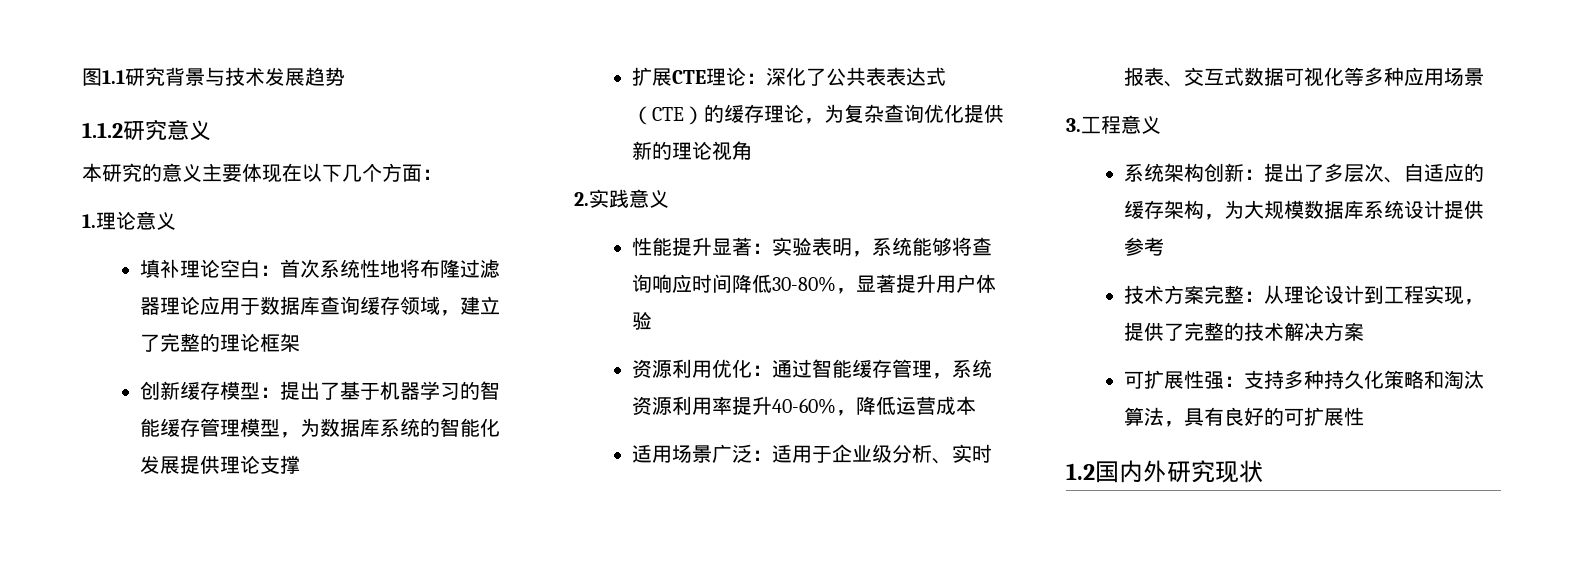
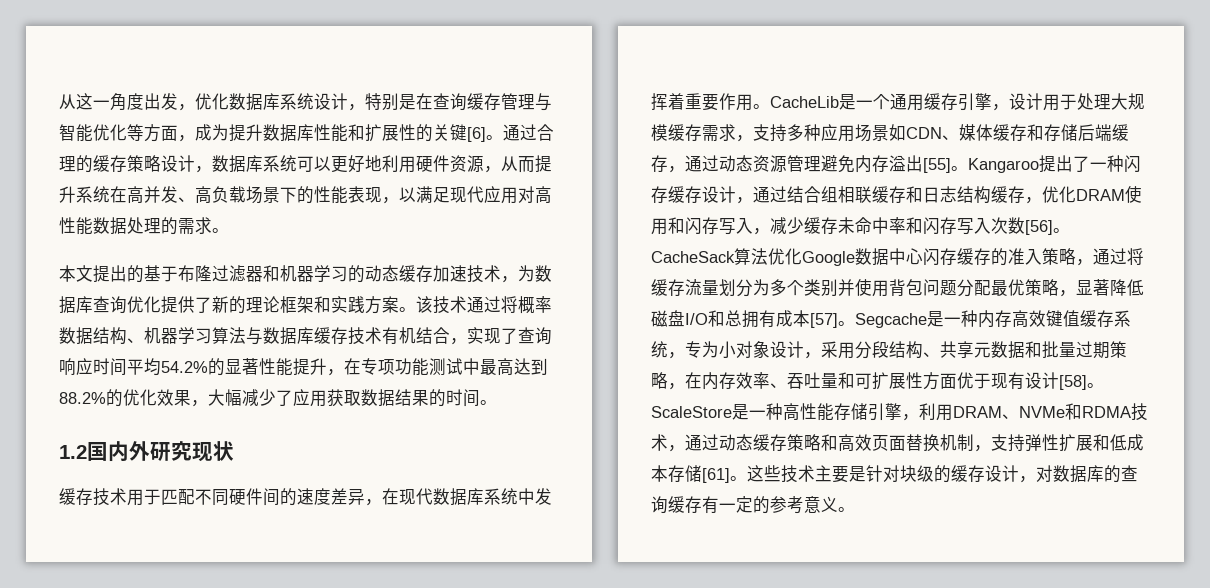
[82,67,345,86] [82,119,211,141] [82,163,442,183] [82,211,176,230] [140,259,501,278] [140,296,501,316] [140,333,301,352] [140,381,501,400] [140,418,501,438] [140,455,301,474] [632,67,947,86] [632,104,1005,125] [632,141,753,161] [574,189,669,208] [632,237,993,257] [632,274,997,294] [632,312,653,330] [632,359,993,379] [632,396,977,416] [632,444,993,464] [1124,67,1485,87] [1066,115,1161,134] [1124,163,1485,183] [1124,200,1485,220] [1124,237,1165,256] [1124,285,1485,305] [1124,322,1365,341] [1124,370,1485,389] [1124,407,1365,427] 图1.1研究背景与技术发展趋势 // 1.1.2研究意义 // 本研究的意义主要体现在以下几个方面： // 1.理论意义 // 填补理论空白：首次系统性地将布隆过滤器理论应用于数据库查询缓存领域，建立了完整的理论框架 // 创新缓存模型：提出了基于机器学习的智能缓存管理模型，为数据库系统的智能化发展提供理论支撑 // 扩展CTE理论：深化了公共表表达式（CTE）的缓存理论，为复杂查询优化提供新的理论视角 // 2.实践意义 // 性能提升显著：实验表明，系统能够将查询响应时间降低30-80%，显著提升用户体验 // 资源利用优化：通过智能缓存管理，系统资源利用率提升40-60%，降低运营成本 // 适用场景广泛：适用于企业级分析、实时报表、交互式数据可视化等多种应用场景 // 3.工程意义 // 系统架构创新：提出了多层次、自适应的缓存架构，为大规模数据库系统设计提供参考 // 技术方案完整：从理论设计到工程实现，提供了完整的技术解决方案 // 可扩展性强：支持多种持久化策略和淘汰算法，具有良好的可扩展性 -> [59,93,552,111] [59,124,554,142] [59,155,552,173] [59,186,552,204] [59,217,229,235] [59,265,552,283] [59,296,552,314] [59,327,552,345] [59,358,548,376] [59,389,497,407] 从这一角度出发，优化数据库系统设计，特别是在查询缓存管理与智能优化等方面，成为提升数据库性能和扩展性的关键[6]。通过合理的缓存策略设计，数据库系统可以更好地利用硬件资源，从而提升系统在高并发、高负载场景下的性能表现，以满足现代应用对高性能数据处理的需求。 // 本文提出的基于布隆过滤器和机器学习的动态缓存加速技术，为数据库查询优化提供了新的理论框架和实践方案。该技术通过将概率数据结构、机器学习算法与数据库缓存技术有机结合，实现了查询响应时间平均54.2%的显著性能提升，在专项功能测试中最高达到88.2%的优化效果，大幅减少了应用获取数据结果的时间。
(1263, 471) none -> [59,488,552,506] [651,93,1145,111] [651,124,1129,142] [651,155,1141,173] [651,186,1142,204] [651,217,1070,235] [651,248,1144,266] [651,279,1144,297] [651,310,1131,328] [651,341,1127,359] [651,372,1104,390] [651,403,1148,421] [651,434,1144,452] [651,465,1138,483] [651,496,855,514] // 缓存技术用于匹配不同硬件间的速度差异，在现代数据库系统中发挥着重要作用。CacheLib是一个通用缓存引擎，设计用于处理大规模缓存需求，支持多种应用场景如CDN、媒体缓存和存储后端缓存，通过动态资源管理避免内存溢出[55]。Kangaroo提出了一种闪存缓存设计，通过结合组相联缓存和日志结构缓存，优化DRAM使用和闪存写入，减少缓存未命中率和闪存写入次数[56]。CacheSack算法优化Google数据中心闪存缓存的准入策略，通过将缓存流量划分为多个类别并使用背包问题分配最优策略，显著降低磁盘I/O和总拥有成本[57]。Segcache是一种内存高效键值缓存系统，专为小对象设计，采用分段结构、共享元数据和批量过期策略，在内存效率、吞吐量和可扩展性方面优于现有设计[58]。ScaleStore是一种高性能存储引擎，利用DRAM、NVMe和RDMA技术，通过动态缓存策略和高效页面替换机制，支持弹性扩展和低成本存储[61]。这些技术主要是针对块级的缓存设计，对数据库的查询缓存有一定的参考意义。

